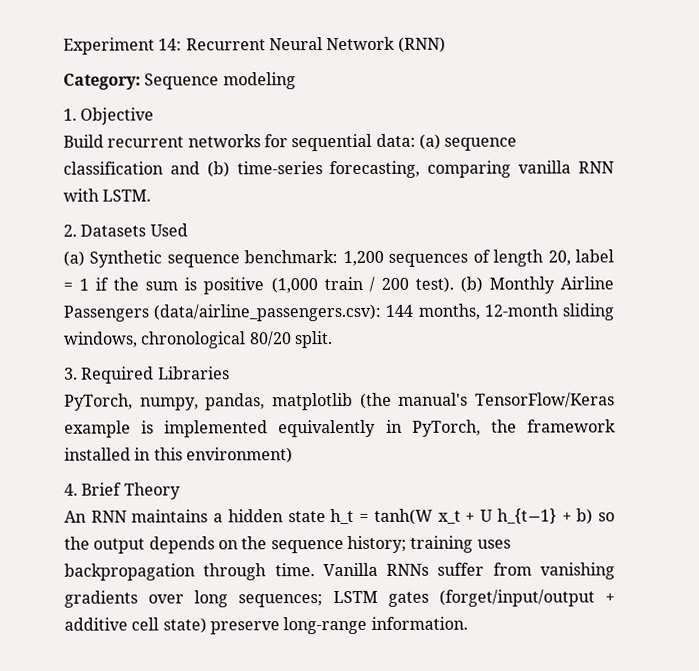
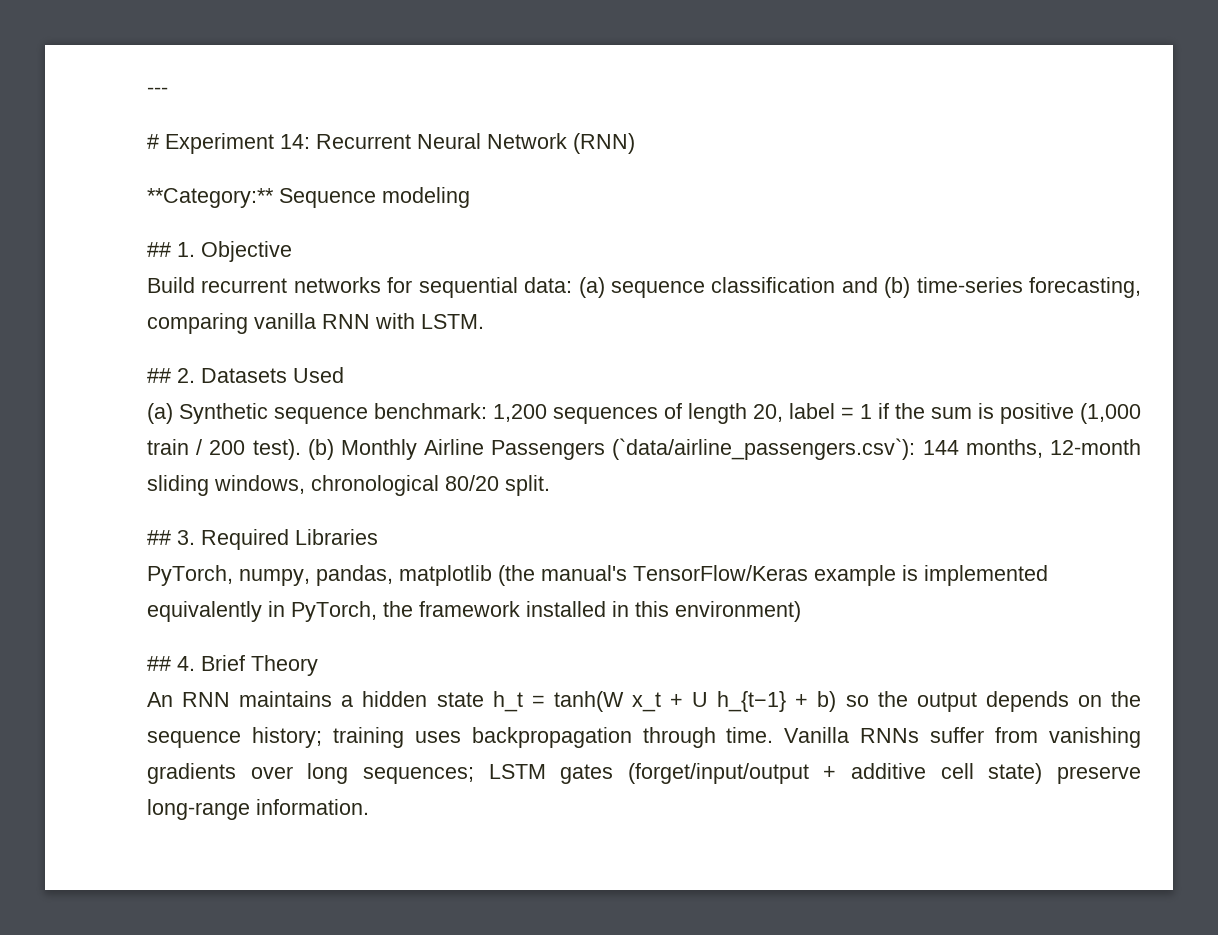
(63, 46) none -> [147,87,168,95] [147,134,159,149] --- // #
[63,73,141,90] Category: -> [147,188,274,208] **Category:**
(296, 81) none -> [147,242,171,257] ##
(152, 195) none -> [147,368,171,383] ##
[153,303,382,322] (data/airline_passengers.csv): -> [612,438,916,460] (`data/airline_passengers.csv`):
(333, 340) none -> [147,530,171,545] ##
(293, 455) none -> [147,656,171,671] ##

